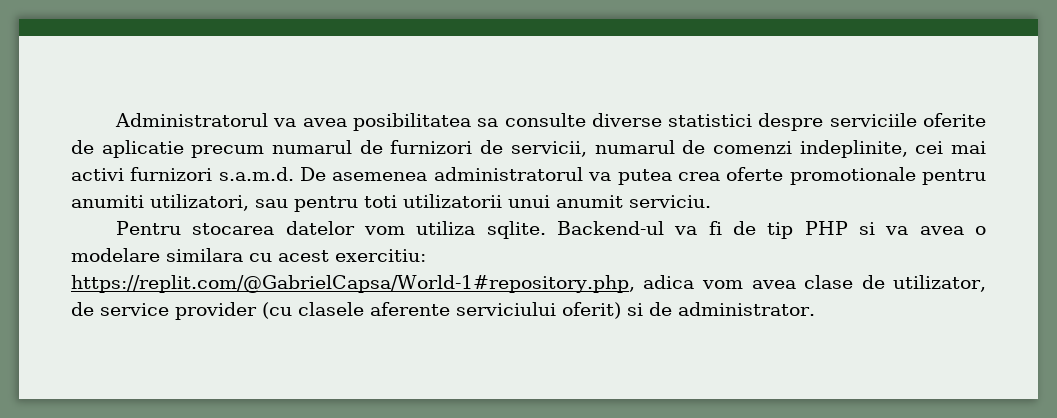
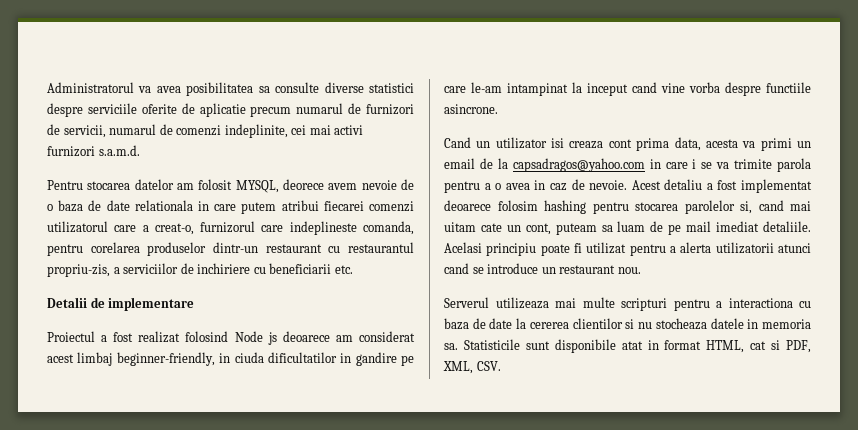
[300,167,987,185] [71,194,711,212] [116,221,987,239] [71,248,426,262] [71,275,987,293] [71,302,815,320] De asemenea administratorul va putea crea oferte promotionale pentru anumiti utilizatori, sau pentru toti utilizatorii unui anumit serviciu. // Pentru stocarea datelor vom utiliza sqlite. Backend-ul va fi de tip PHP si va avea o modelare similara cu acest exercitiu: https://replit.com/@GabrielCapsa/World-1#repository.php, adica vom avea clase de utilizator, de service provider (cu clasele aferente serviciului oferit) si de administrator. -> [47,179,414,193] [47,200,414,214] [47,221,414,235] [47,242,414,256] [47,263,353,277] [47,297,195,311] [47,331,415,345] [47,352,414,366] [444,82,811,96] [444,104,498,114] [444,137,811,151] [444,158,811,172] [444,179,812,193] [444,200,811,214] [444,221,811,235] [444,242,811,256] [444,263,641,274] [444,297,811,311] [444,318,811,330] [444,339,811,353] [443,361,501,374] // Pentru stocarea datelor am folosit MYSQL, deorece avem nevoie de o baza de date relationala in care putem atribui fiecarei comenzi utilizatorul care a creat-o, furnizorul care indeplineste comanda, pentru corelarea produselor dintr-un restaurant cu restaurantul propriu-zis, a serviciilor de inchiriere cu beneficiarii etc. // Detalii de implementare // Proiectul a fost realizat folosind Node js deoarece am considerat acest limbaj beginner-friendly, in ciuda dificultatilor in gandire pe care le-am intampinat la inceput cand vine vorba despre functiile asincrone. // Cand un utilizator isi creaza cont prima data, acesta va primi un email de la capsadragos@yahoo.com in care i se va trimite parola pentru a o avea in caz de nevoie. Acest detaliu a fost implementat deoarece folosim hashing pentru stocarea parolelor si, cand mai uitam cate un cont, puteam sa luam de pe mail imediat detaliile. Acelasi principiu poate fi utilizat pentru a alerta utilizatorii atunci cand se introduce un restaurant nou. // Serverul utilizeaza mai multe scripturi pentru a interactiona cu baza de date la cererea clientilor si nu stocheaza datele in memoria sa. Statisticile sunt disponibile atat in format HTML, cat si PDF, XML, CSV.

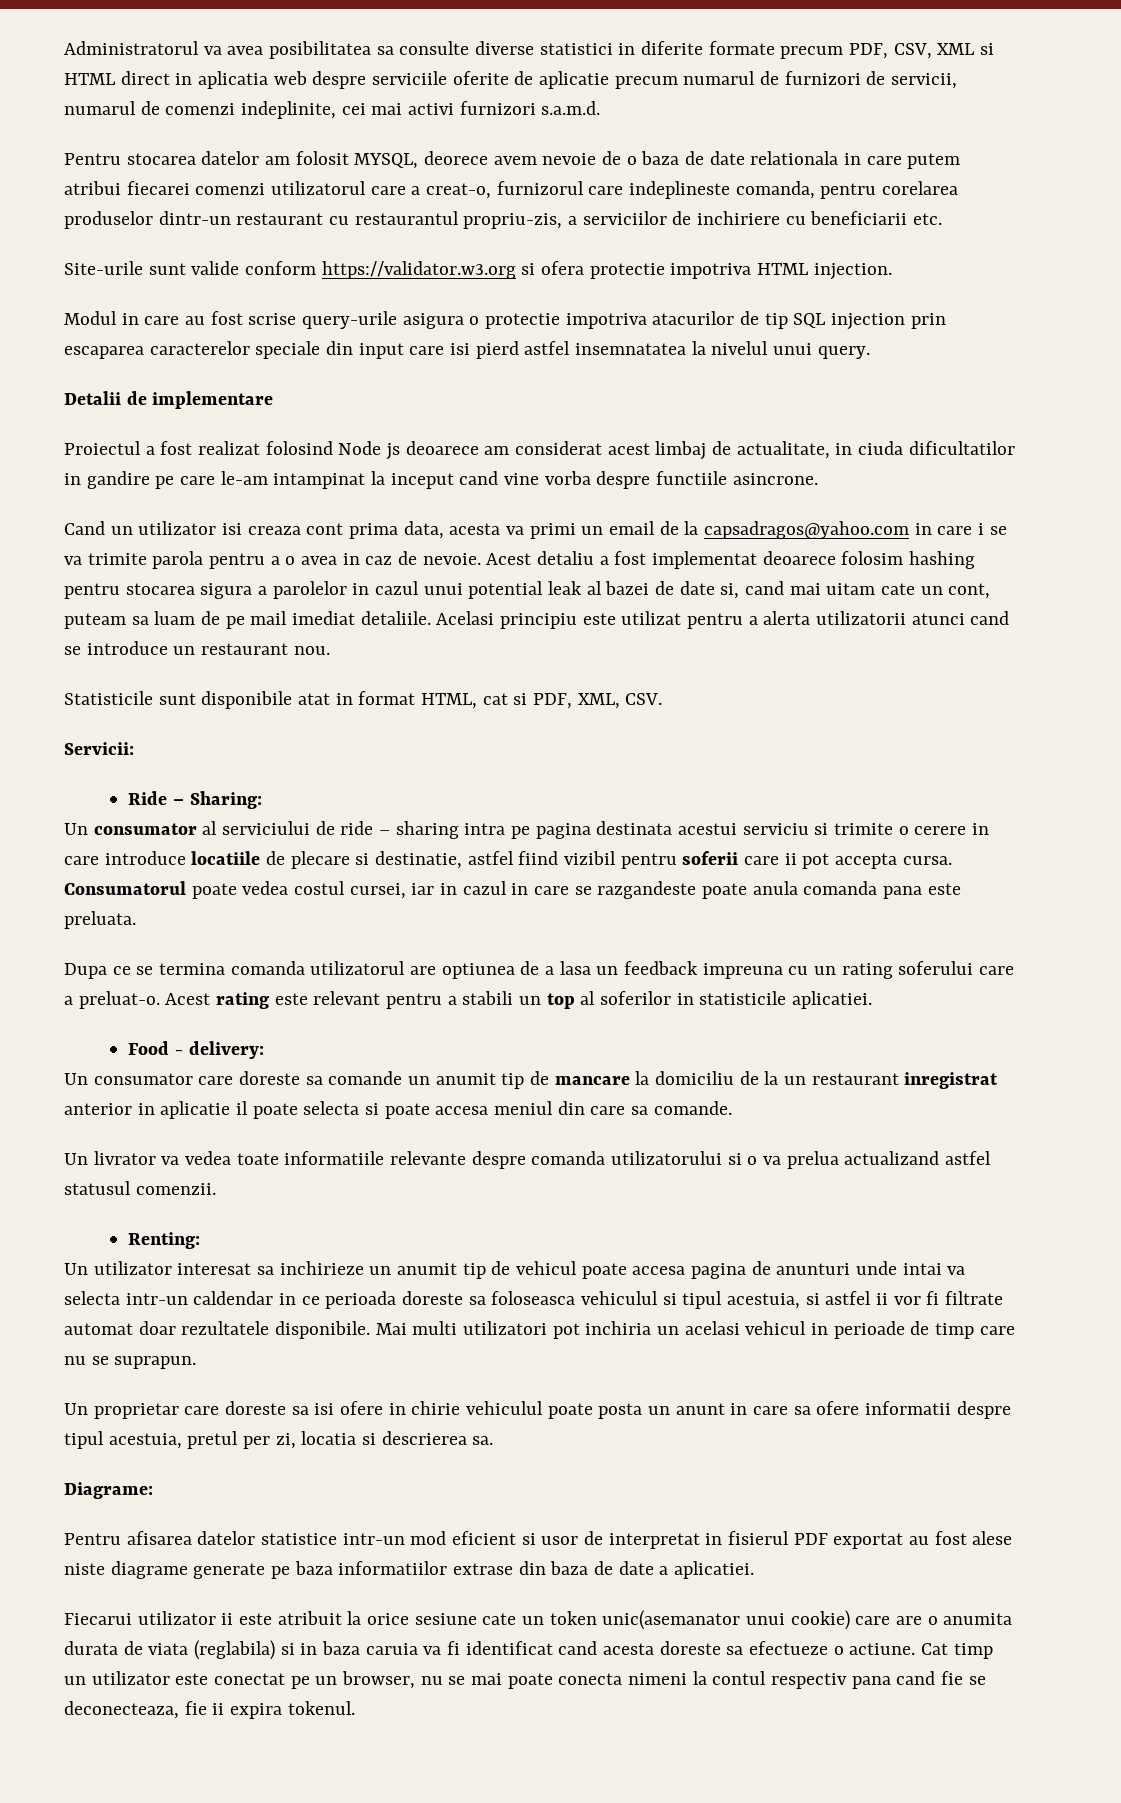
(414, 88) none -> [618,41,995,59] [64,71,307,89] in diferite formate precum PDF, CSV, XML si HTML direct in aplicatia web
(353, 269) none -> [64,261,892,280] [64,311,946,330] [64,341,870,359] // Site-urile sunt valide conform https://validator.w3.org si ofera protectie impotriva HTML injection. // Modul in care au fost scrise query-urile asigura o protectie impotriva atacurilor de tip SQL injection prin escaparea caracterelor speciale din input care isi pierd astfel insemnatatea la nivelul unui query.
[116,352,215,366] beginner-friendly, -> [712,441,830,459] de actualitate,
[684,200,735,214] parolelor -> [200,581,715,599] sigura a parolelor in cazul unui potential leak al bazei de date
[540,243,582,256] poate fi -> [582,613,616,625] este
[444,297,811,311] [444,318,811,330] [444,343,458,350] Serverul utilizeaza mai multe scripturi pentru a interactiona cu baza de date la cererea clientilor si nu stocheaza datele in memoria sa. -> (330, 650) none
(501, 366) none -> [64,742,134,755] [128,791,262,809] [64,821,990,839] [64,851,952,869] [64,881,961,899] [64,911,136,929] [64,961,1015,979] [64,991,873,1009] [128,1041,264,1059] [64,1071,999,1089] [64,1101,732,1119] [64,1151,992,1169] [64,1181,216,1195] [128,1232,201,1249] [64,1261,966,1279] [64,1291,1004,1309] [64,1321,1015,1339] [64,1356,197,1369] [64,1401,1011,1419] [64,1431,494,1449] [64,1482,153,1499] [64,1531,1013,1549] [64,1561,755,1579] [64,1610,1013,1630] [64,1640,993,1660] [64,1671,986,1689] [64,1701,355,1719] // Servicii: // Ride – Sharing: // Un consumator al serviciului de ride – sharing intra pe pagina destinata acestui serviciu si trimite o cerere in care introduce locatiile de plecare si destinatie, astfel fiind vizibil pentru soferii care ii pot accepta cursa. Consumatorul poate vedea costul cursei, iar in cazul in care se razgandeste poate anula comanda pana este preluata. // Dupa ce se termina comanda utilizatorul are optiunea de a lasa un feedback impreuna cu un rating soferului care a preluat-o. Acest rating este relevant pentru a stabili un top al soferilor in statisticile aplicatiei. // Food - delivery: // Un consumator care doreste sa comande un anumit tip de mancare la domiciliu de la un restaurant inregistrat anterior in aplicatie il poate selecta si poate accesa meniul din care sa comande. // Un livrator va vedea toate informatiile relevante despre comanda utilizatorului si o va prelua actualizand astfel statusul comenzii. // Renting: // Un utilizator interesat sa inchirieze un anumit tip de vehicul poate accesa pagina de anunturi unde intai va selecta intr-un caldendar in ce perioada doreste sa foloseasca vehiculul si tipul acestuia, si astfel ii vor fi filtrate automat doar rezultatele disponibile. Mai multi utilizatori pot inchiria un acelasi vehicul in perioade de timp care nu se suprapun. // Un proprietar care doreste sa isi ofere in chirie vehiculul poate posta un anunt in care sa ofere informatii despre tipul acestuia, pretul per zi, locatia si descrierea sa. // Diagrame: // Pentru afisarea datelor statistice intr-un mod eficient si usor de interpretat in fisierul PDF exportat au fost alese niste diagrame generate pe baza informatiilor extrase din baza de date a aplicatiei. // Fiecarui utilizator ii este atribuit la orice sesiune cate un token unic(asemanator unui cookie) care are o anumita durata de viata (reglabila) si in baza caruia va fi identificat cand acesta doreste sa efectueze o actiune. Cat timp un utilizator este conectat pe un browser, nu se mai poate conecta nimeni la contul respectiv pana cand fie se deconecteaza, fie ii expira tokenul.

